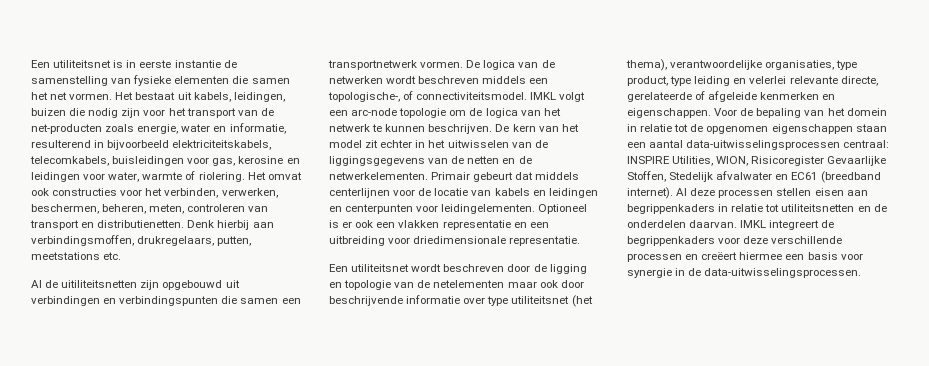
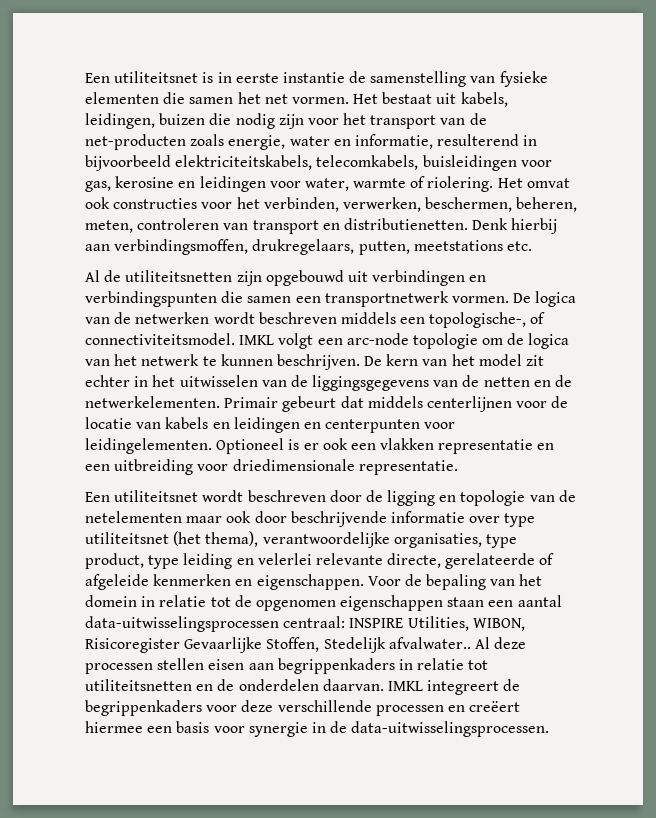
[61,280,138,288] uitiliteitsnetten -> [125,270,233,282] utiliteitsnetten
[716,156,749,166] WION, -> [472,618,525,631] WIBON,
[716,171,881,183] [627,187,673,199] afvalwater en EC61 (breedband internet). -> [388,637,471,649] afvalwater..

